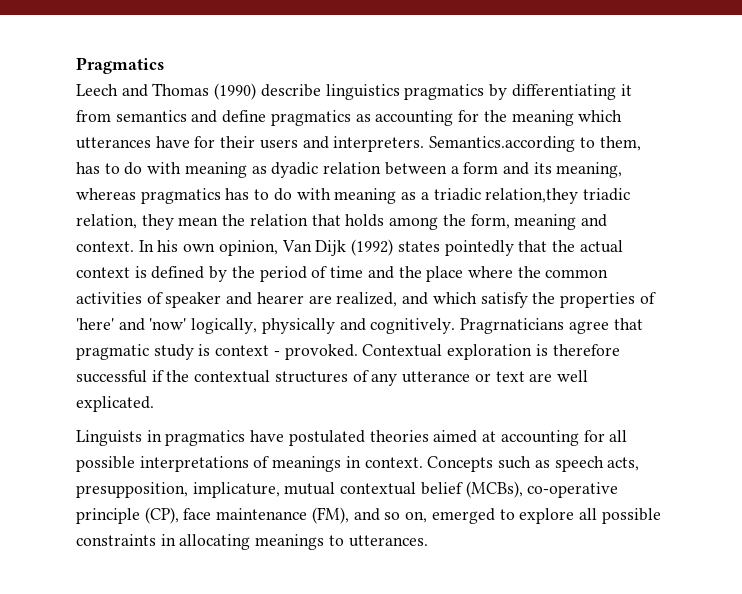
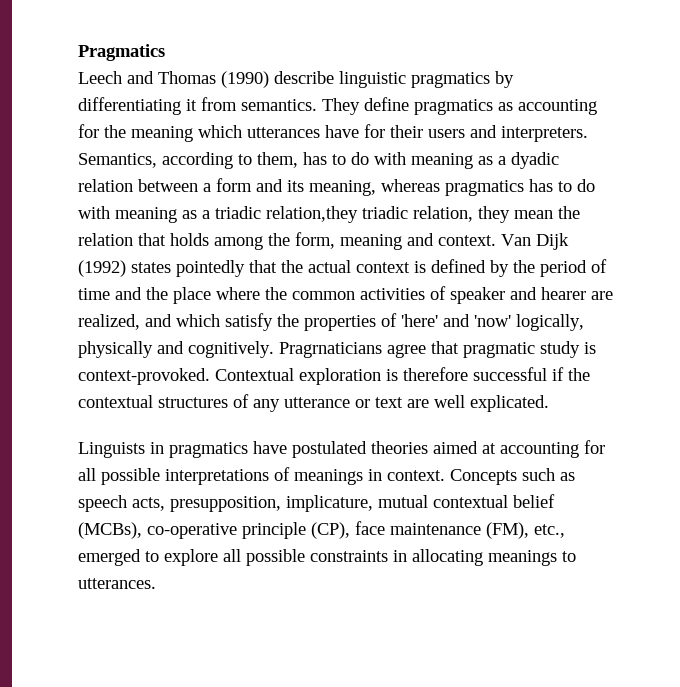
[325,84,400,100] linguistics -> [339,71,406,88] linguistic
[115,110,218,123] semantics and -> [241,98,360,115] semantics. They
[429,136,576,152] Semantics.according -> [78,152,233,169] Semantics, according
(267, 170) none -> [498,156,506,165] a
[138,240,278,256] In his own opinion, -> (496, 240) none
[215,344,358,360] context - provoked. -> [78,368,210,385] context-provoked.
[353,508,428,523] and so on, -> [534,524,565,538] etc.,

